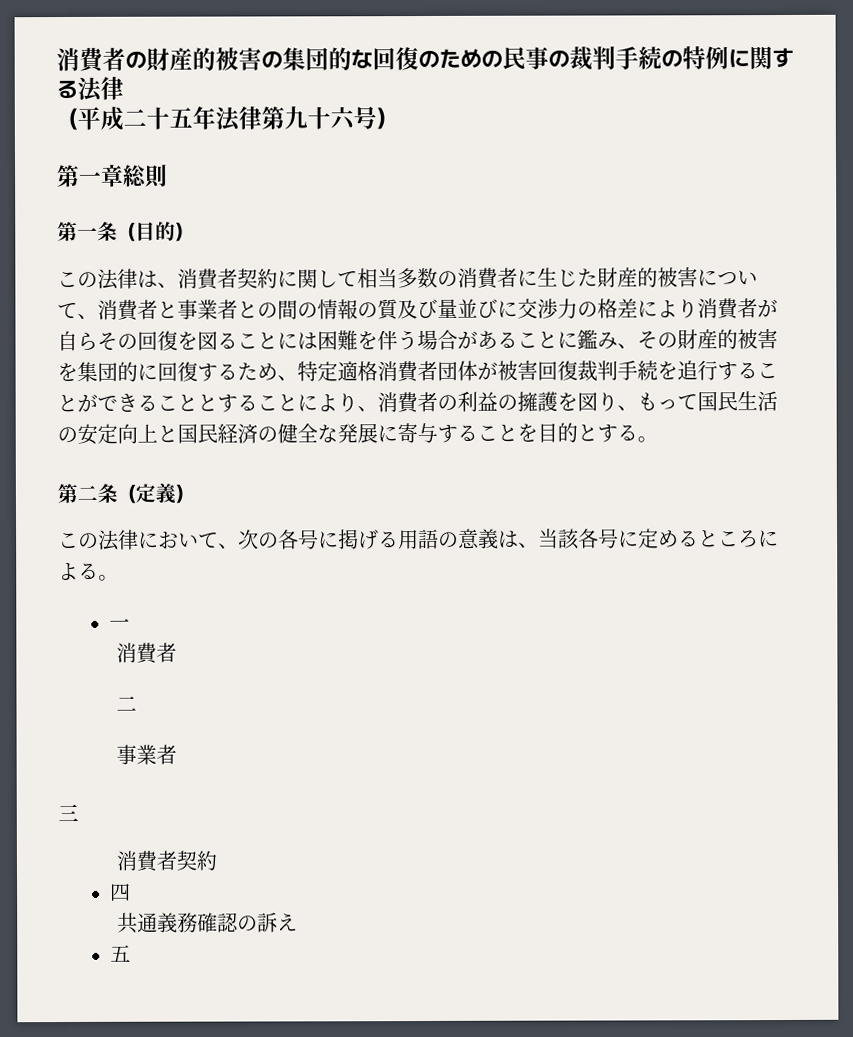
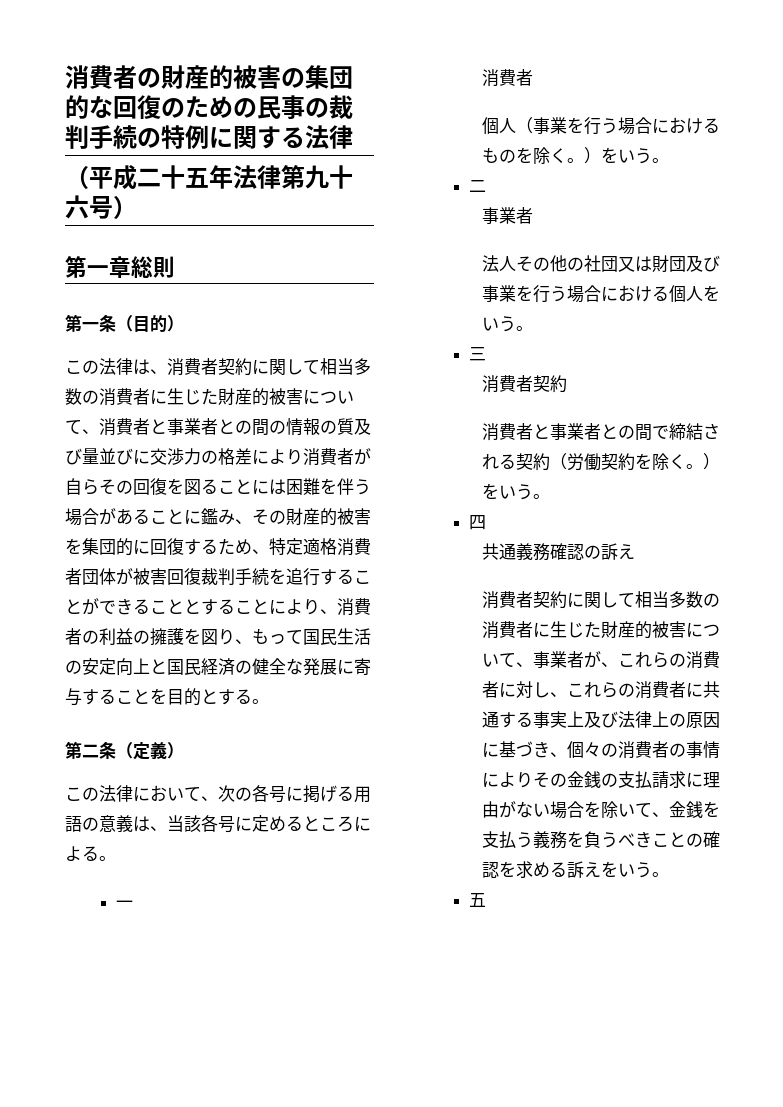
[115,695,137,712] [115,744,177,765] [58,803,79,822] [115,850,217,872] 二 // 事業者 // 三 // 消費者契約 -> [482,117,721,135] [482,147,670,164] [468,180,486,192] [482,207,534,224] [482,255,721,272] [482,285,721,303] [482,316,534,332] [468,347,486,361] [482,375,568,393] [482,423,721,441] [482,453,721,471] [482,483,551,500] 個人（事業を行う場合におけるものを除く。）をいう。 // 二 // 事業者 // 法人その他の社団又は財団及び事業を行う場合における個人をいう。 // 三 // 消費者契約 // 消費者と事業者との間で締結される契約（労働契約を除く。）をいう。
(298, 922) none -> [482,591,721,609] [482,621,721,639] [482,651,721,669] [482,681,721,699] [482,711,721,728] [482,741,721,759] [482,771,721,789] [482,801,721,819] [482,831,721,849] [482,861,670,878] // 消費者契約に関して相当多数の消費者に生じた財産的被害について、事業者が、これらの消費者に対し、これらの消費者に共通する事実上及び法律上の原因に基づき、個々の消費者の事情によりその金銭の支払請求に理由がない場合を除いて、金銭を支払う義務を負うべきことの確認を求める訴えをいう。

